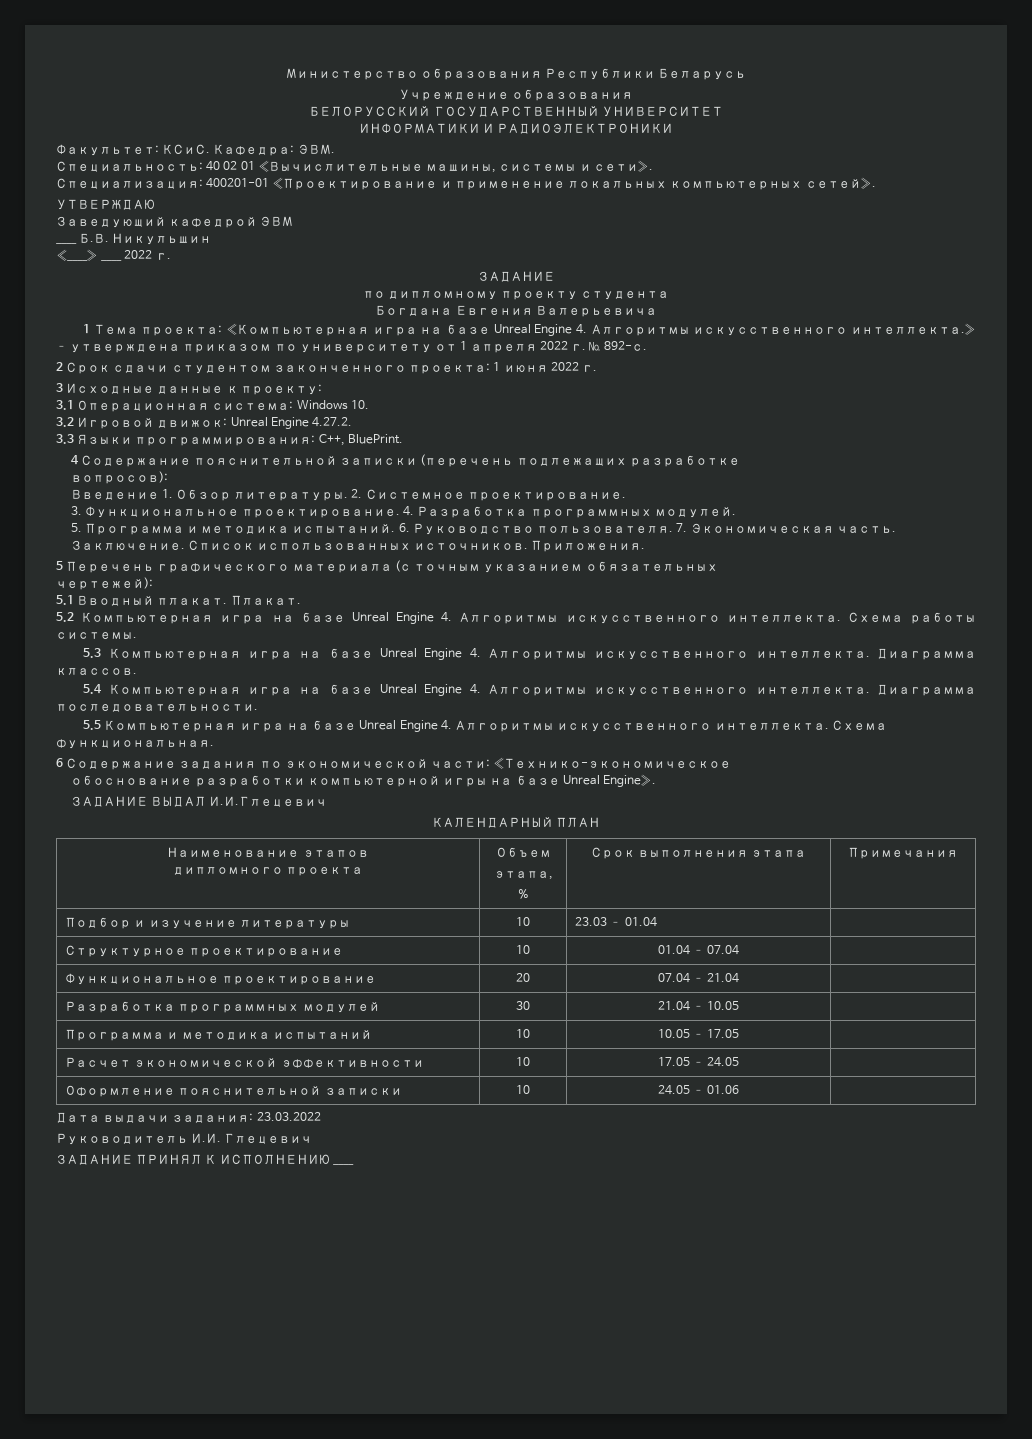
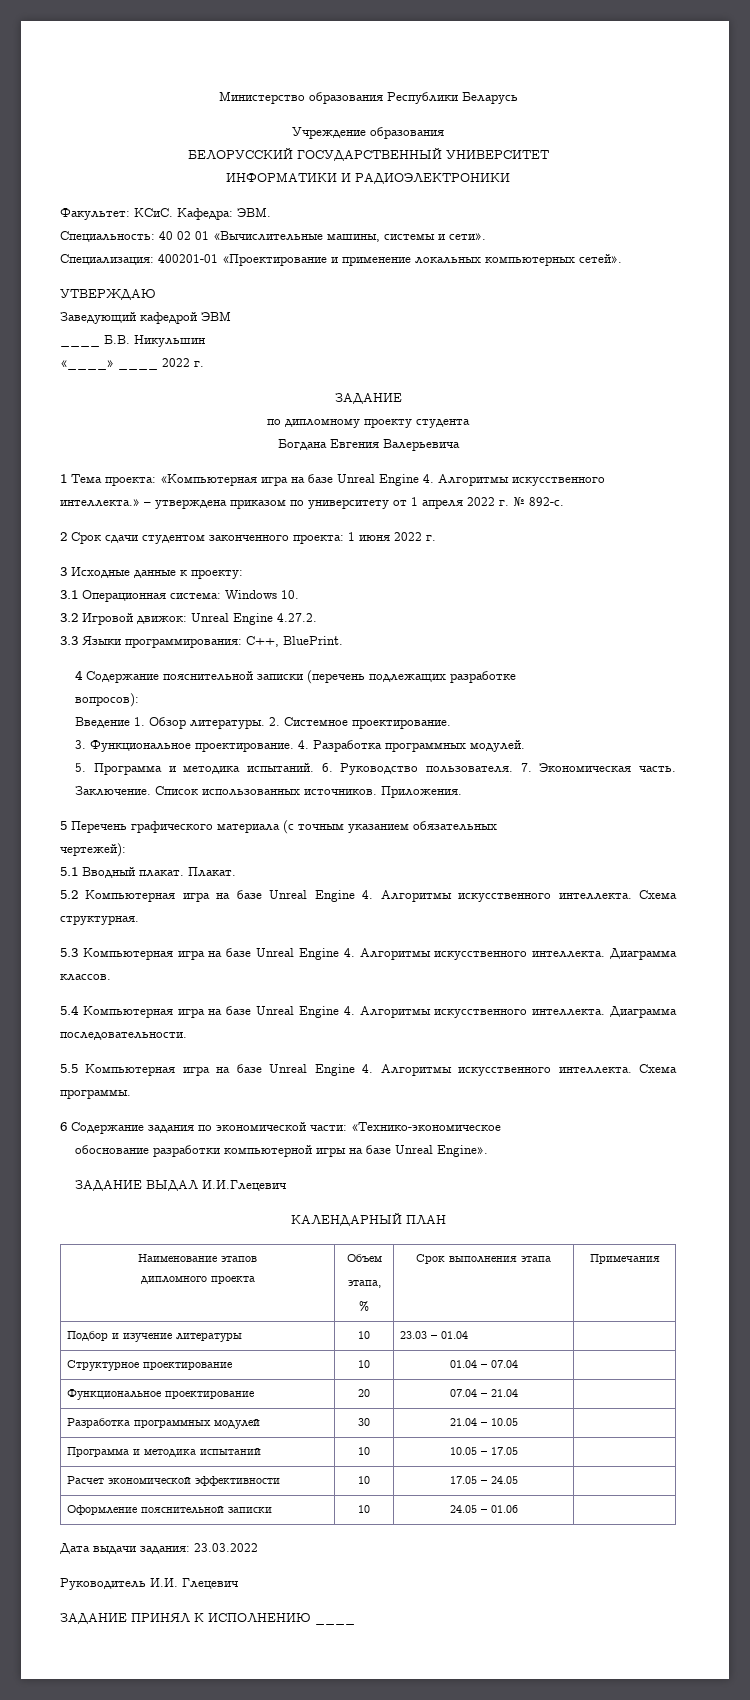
[909,612,976,624] [56,632,137,639] работы системы. -> [60,915,139,925] структурная.
[56,739,214,749] функциональная. -> [60,1089,131,1099] программы.

